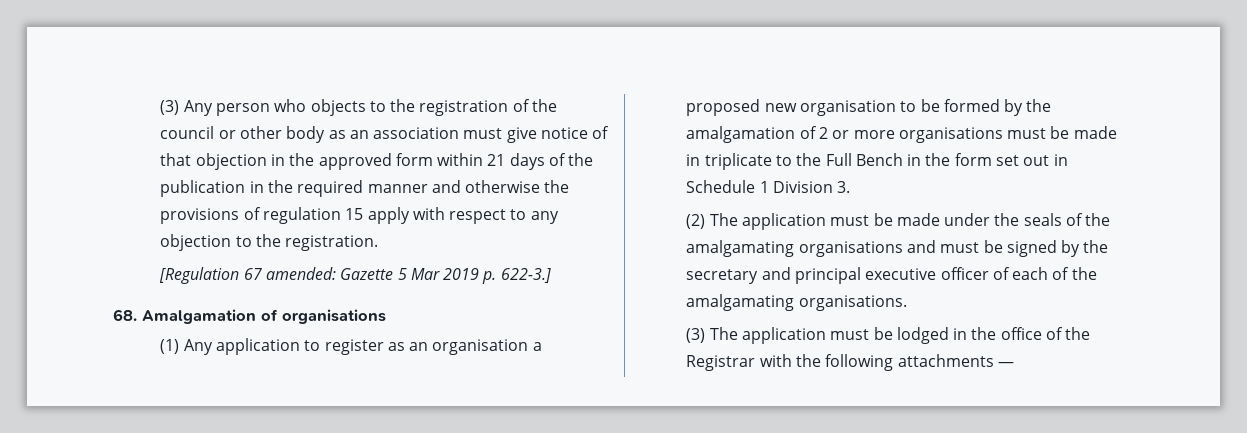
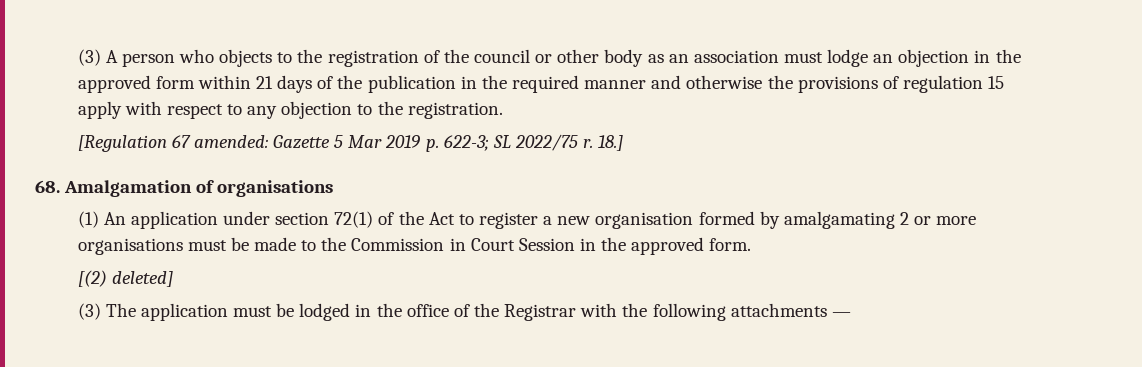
[160,100,213,116] (3) Any -> [77,49,118,66] (3) A
[506,126,610,143] [160,153,192,166] give notice of that -> [827,49,894,67] lodge an
[500,268,551,283] 622-3.] -> [443,134,624,151] 622-3; SL 2022/75 r. 18.]
[183,338,542,355] [686,99,1052,116] [686,126,817,143] Any application to register as an organisation a proposed new organisation to be formed by the amalgamation of -> [103,211,895,229] An application under section 72(1) of the Act to register a new organisation formed by amalgamating
[686,153,1068,170] [686,180,851,193] [686,213,1111,230] [686,240,1109,257] [686,267,1097,284] [686,294,907,311] in triplicate to the Full Bench in the form set out in Schedule 1 Division 3. // (2) The application must be made under the seals of the amalgamating organisations and must be signed by the secretary and principal executive officer of each of the amalgamating organisations. -> [301,237,752,255] [77,270,173,287] to the Commission in Court Session in the approved form. // [(2) deleted]

